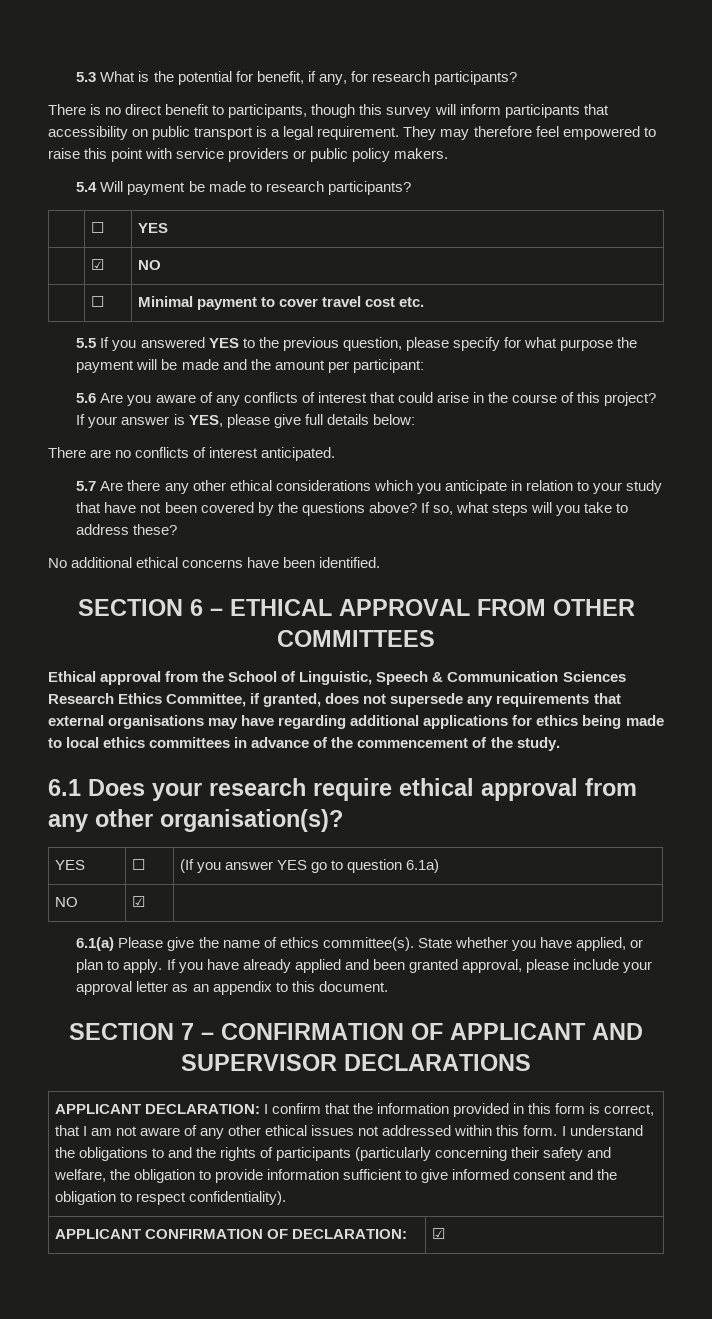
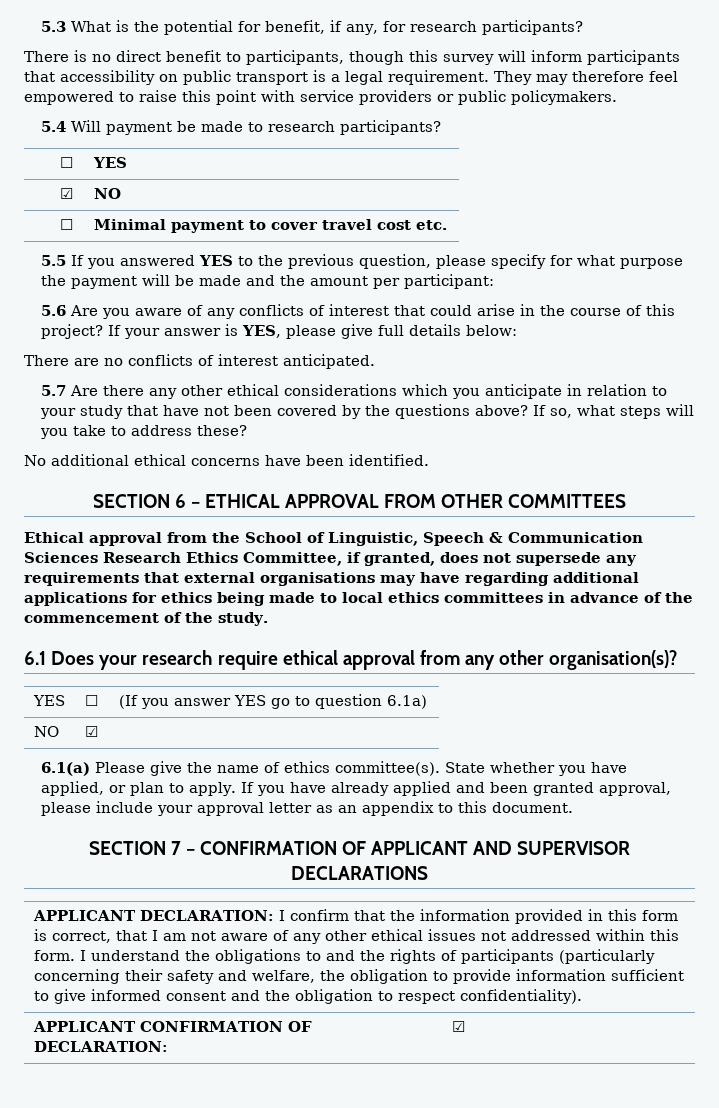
[352,148,449,162] policy makers. -> [511,90,617,105] policymakers.

